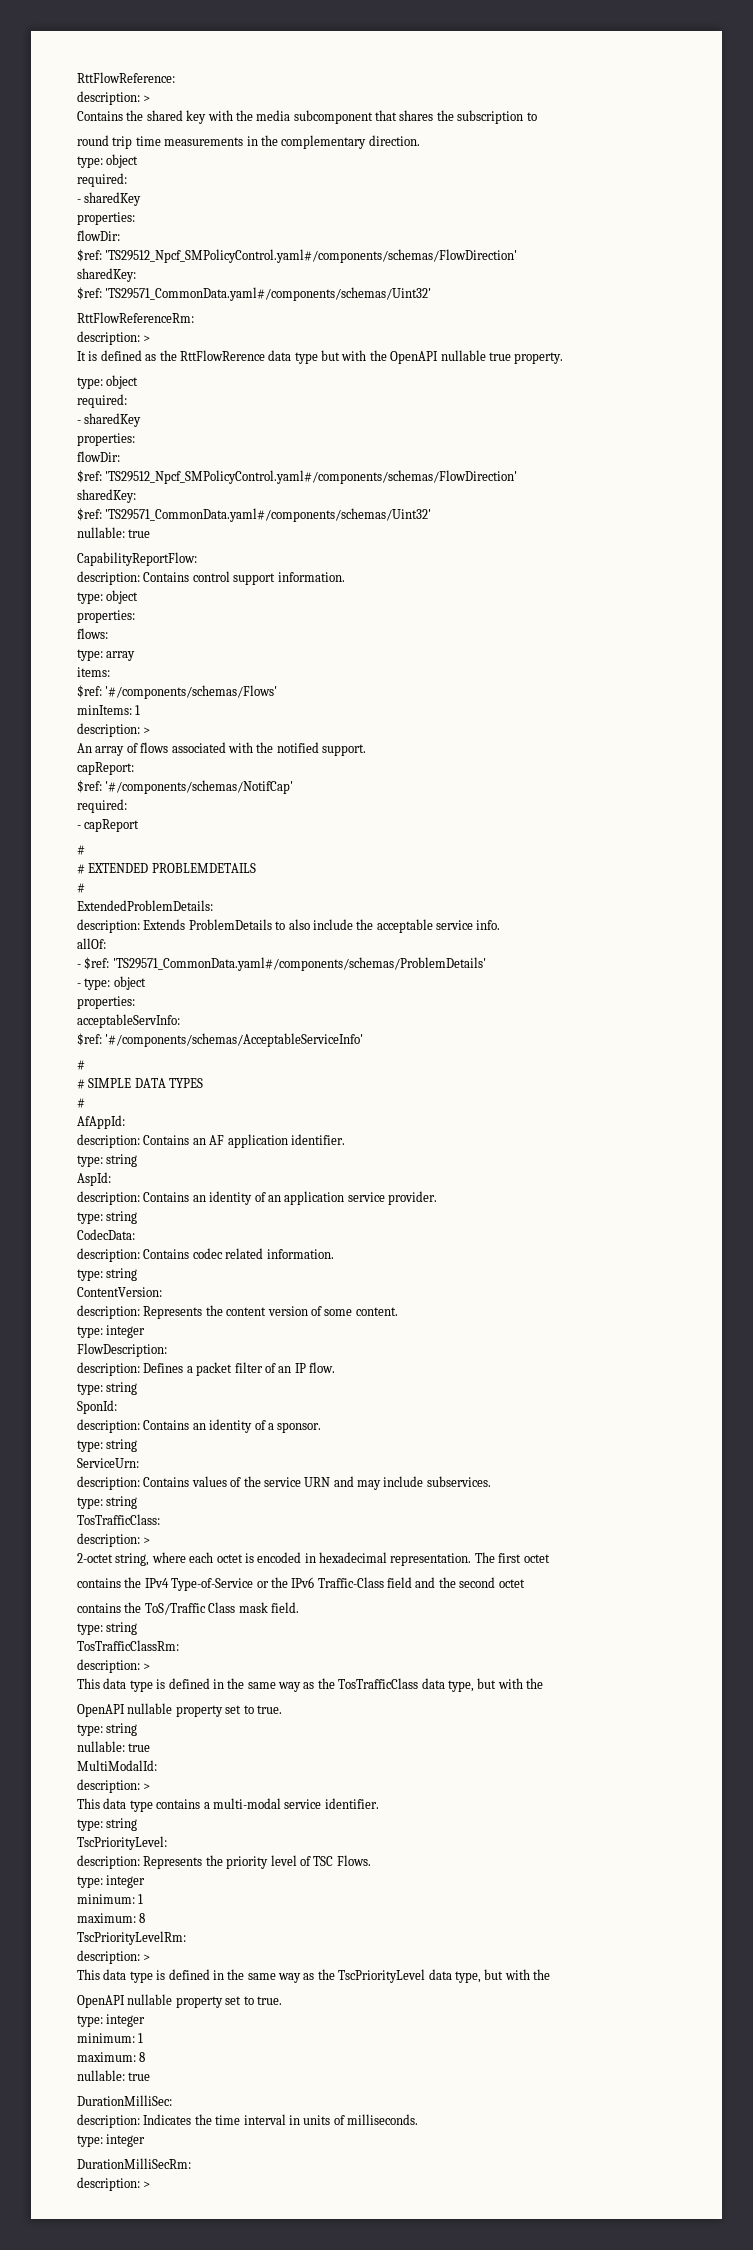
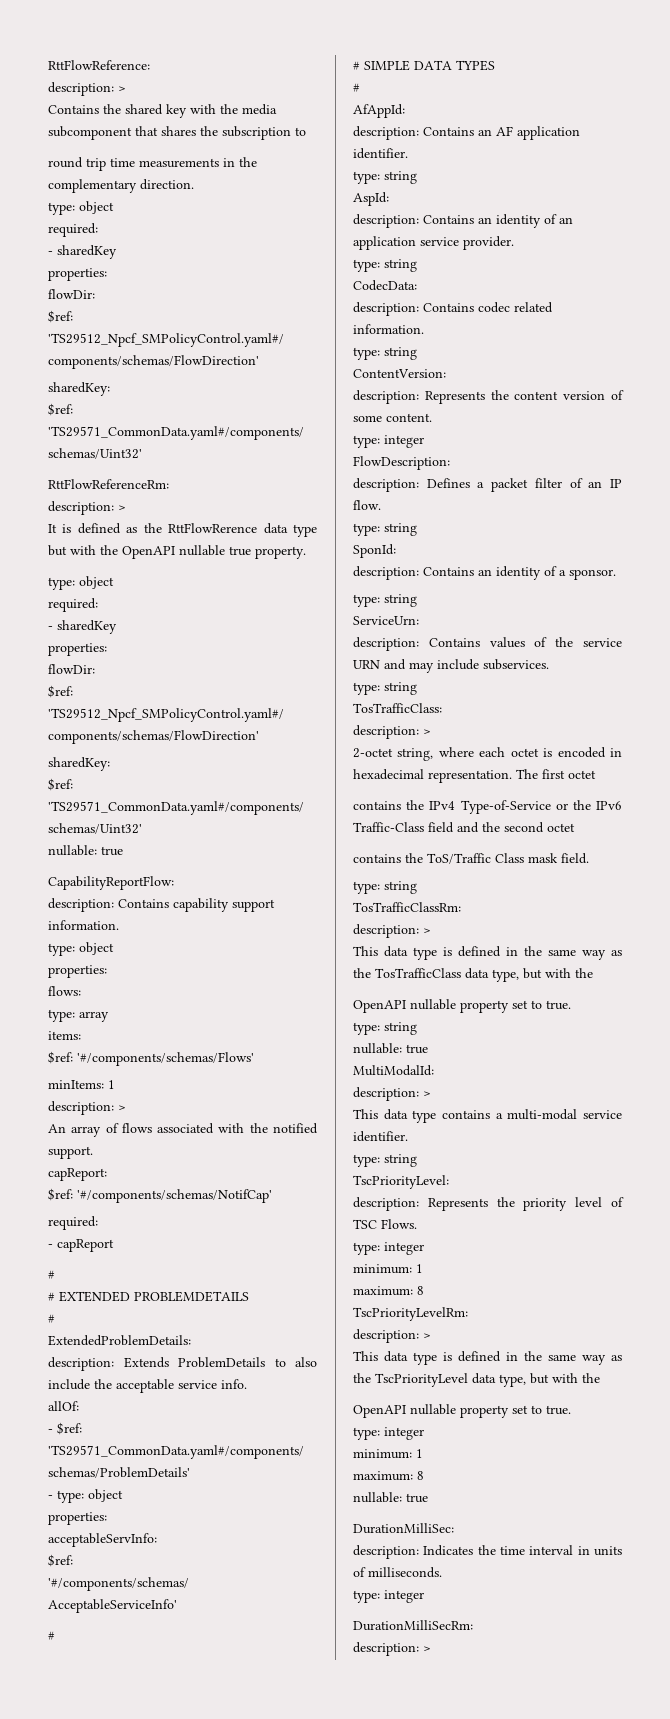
[192,571,230,582] control -> [173,898,229,912] capability

